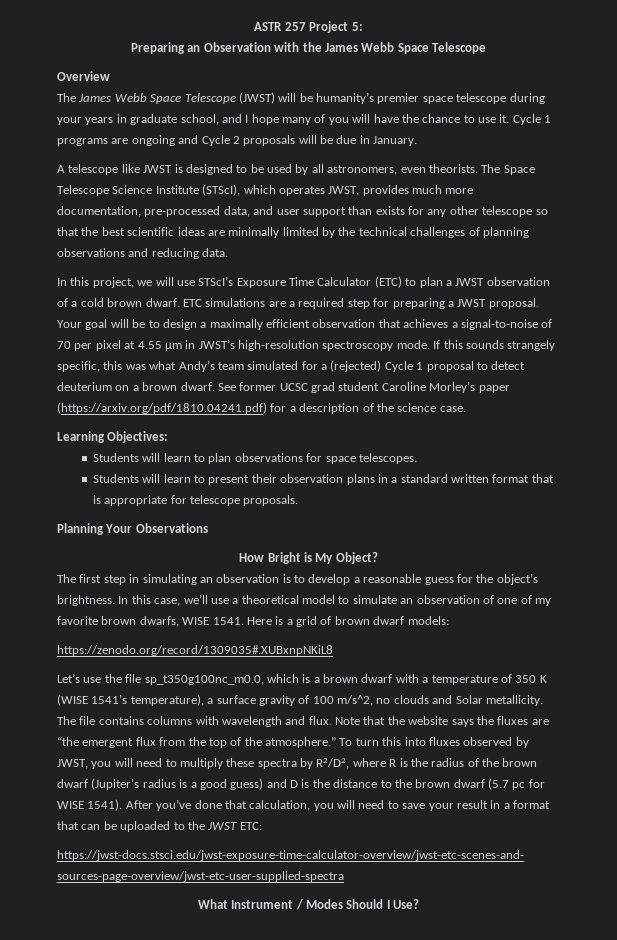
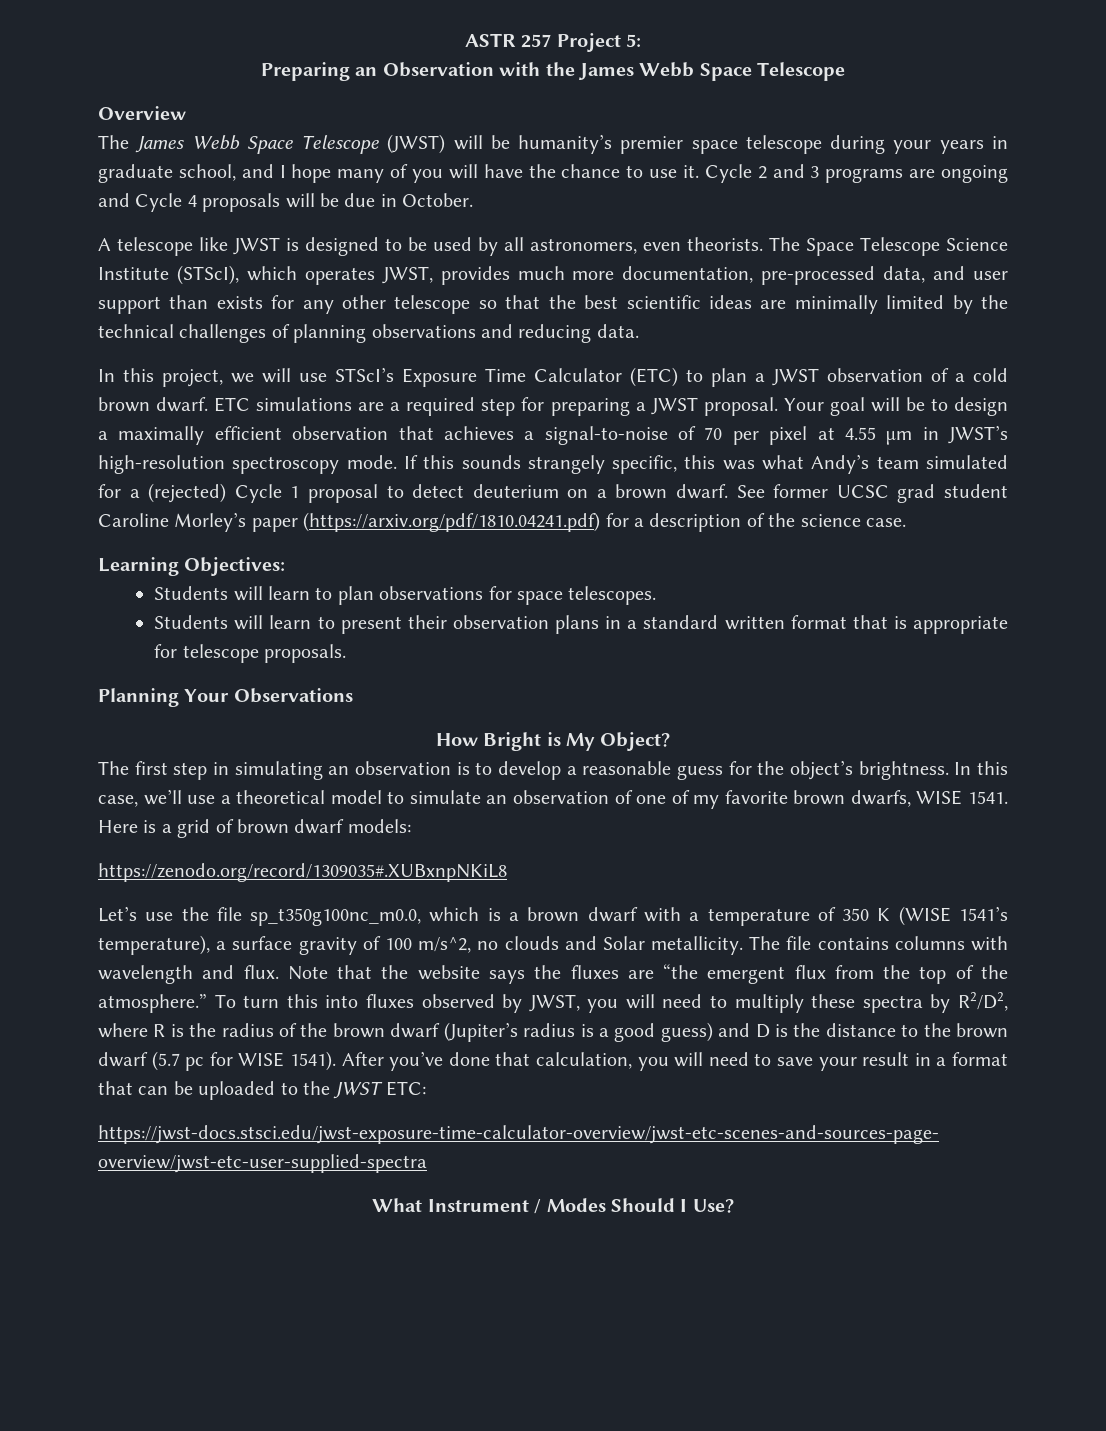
[544,115,552,123] 1 -> [757,164,820,179] 2 and 3
[232,136,240,144] 2 -> [187,195,197,207] 4
[373,136,418,146] January. -> [402,193,474,207] October.

